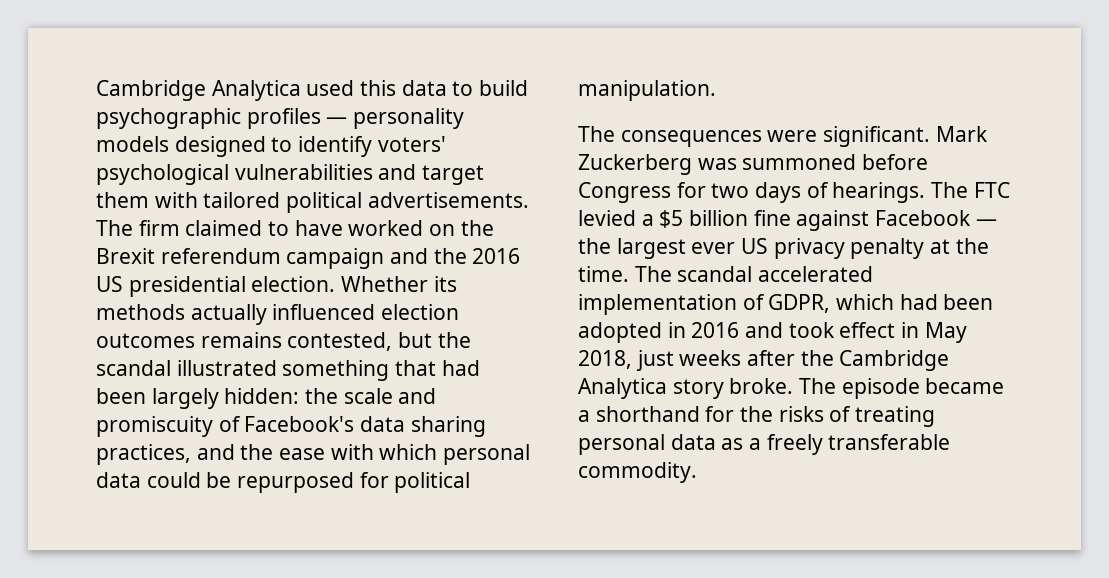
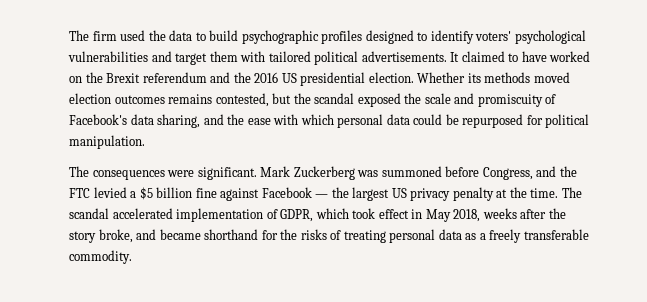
[96,80,397,101] Cambridge Analytica used this -> [69,30,166,41] The firm used the
[326,108,465,129] [96,136,169,152] — personality models -> (363, 37) none
[96,220,180,236] The firm -> [450,52,460,62] It
[286,248,385,269] campaign -> (207, 77) none
[190,304,376,325] actually influenced -> [533,72,570,83] moved
[176,360,480,381] [96,388,300,409] illustrated something that had been largely hidden: -> [357,93,401,107] exposed
[410,416,486,437] [96,444,191,465] sharing practices, -> [157,114,201,128] sharing,
[578,182,969,203] Congress for two days of hearings. The -> [482,166,577,180] Congress, and the
[691,242,736,254] ever -> (390, 194) none
[899,294,994,310] [578,322,784,343] had been adopted in 2016 and -> (349, 213) none
[635,350,674,371] just -> (481, 215) none
[839,350,950,371] [578,378,1005,399] [578,410,590,422] Cambridge Analytica story broke. The episode became a -> [69,229,201,243] story broke, and became

